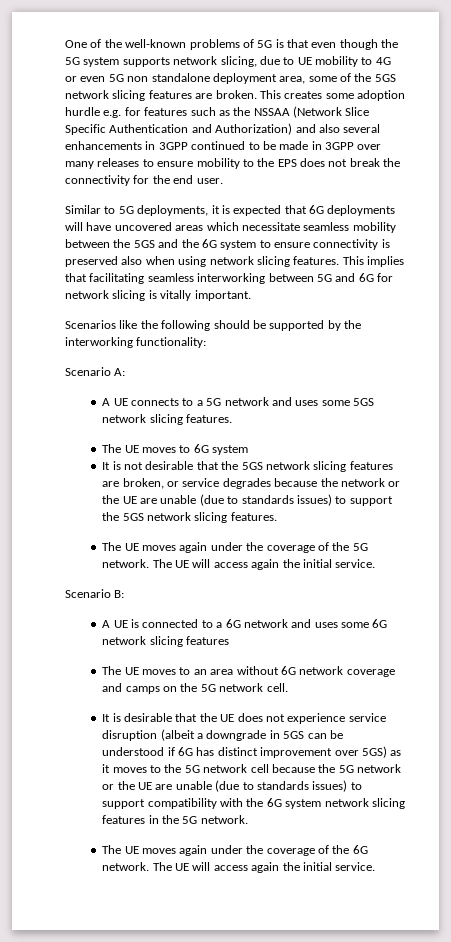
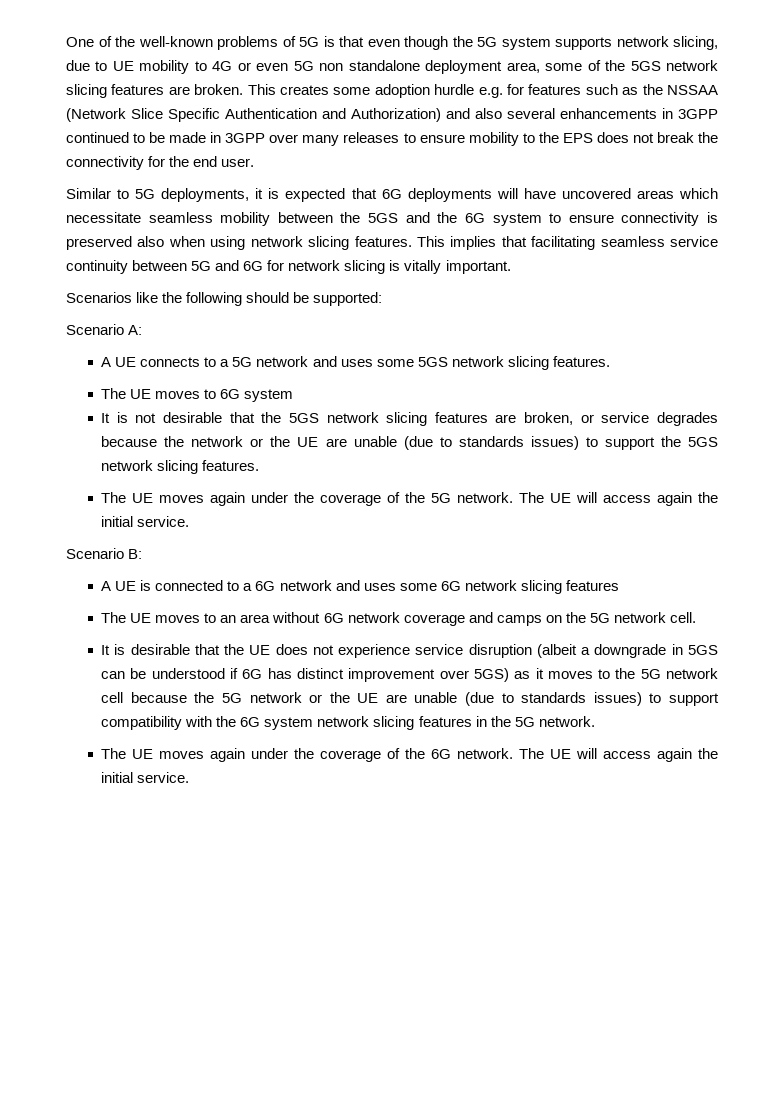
[197,273,266,284] interworking -> [670,236,718,247] [66,260,128,274] service continuity
[269,320,361,331] [65,337,207,348] supported by the interworking functionality: -> [313,292,383,306] supported:

